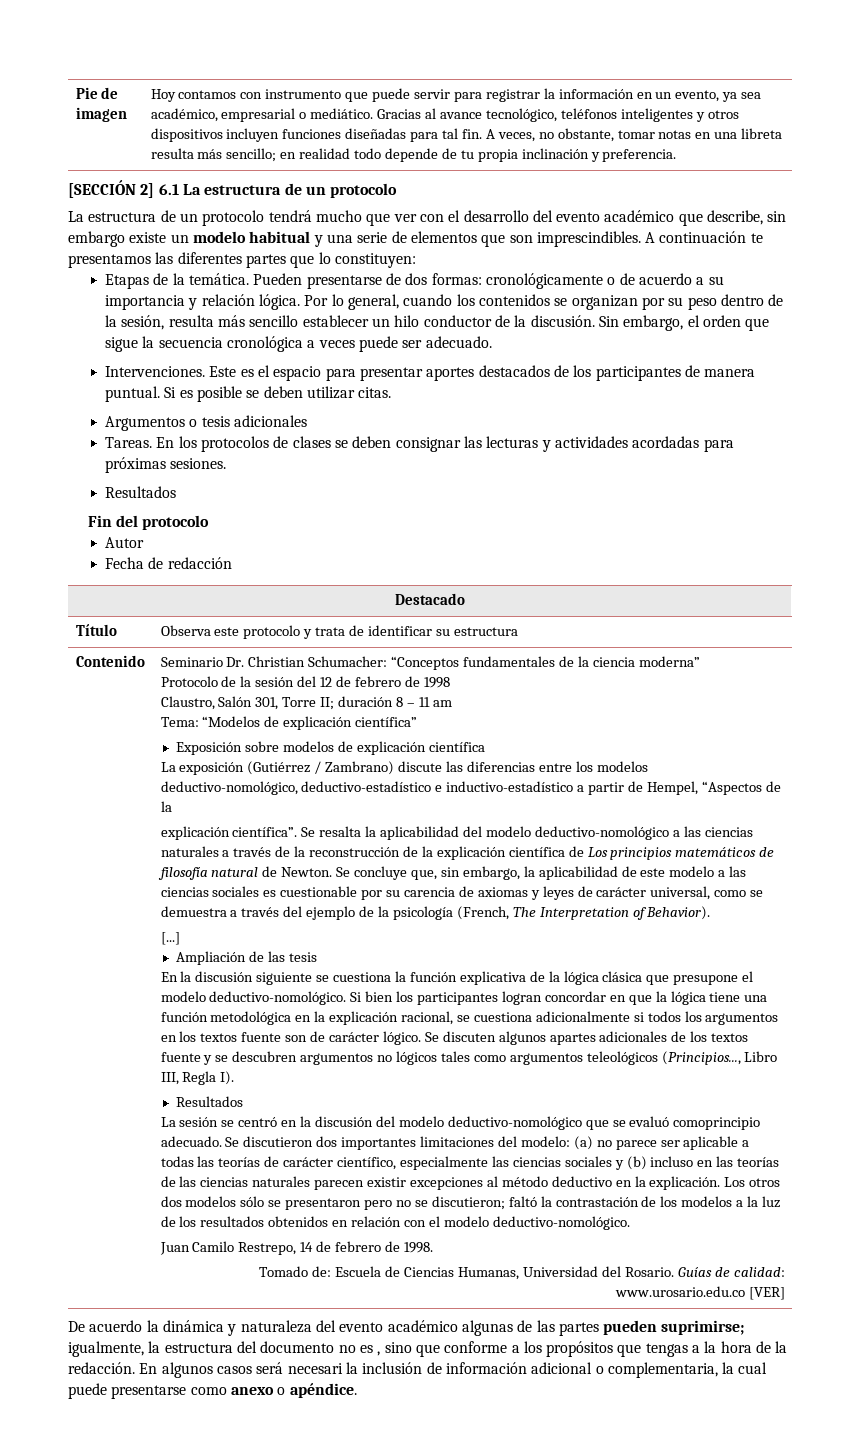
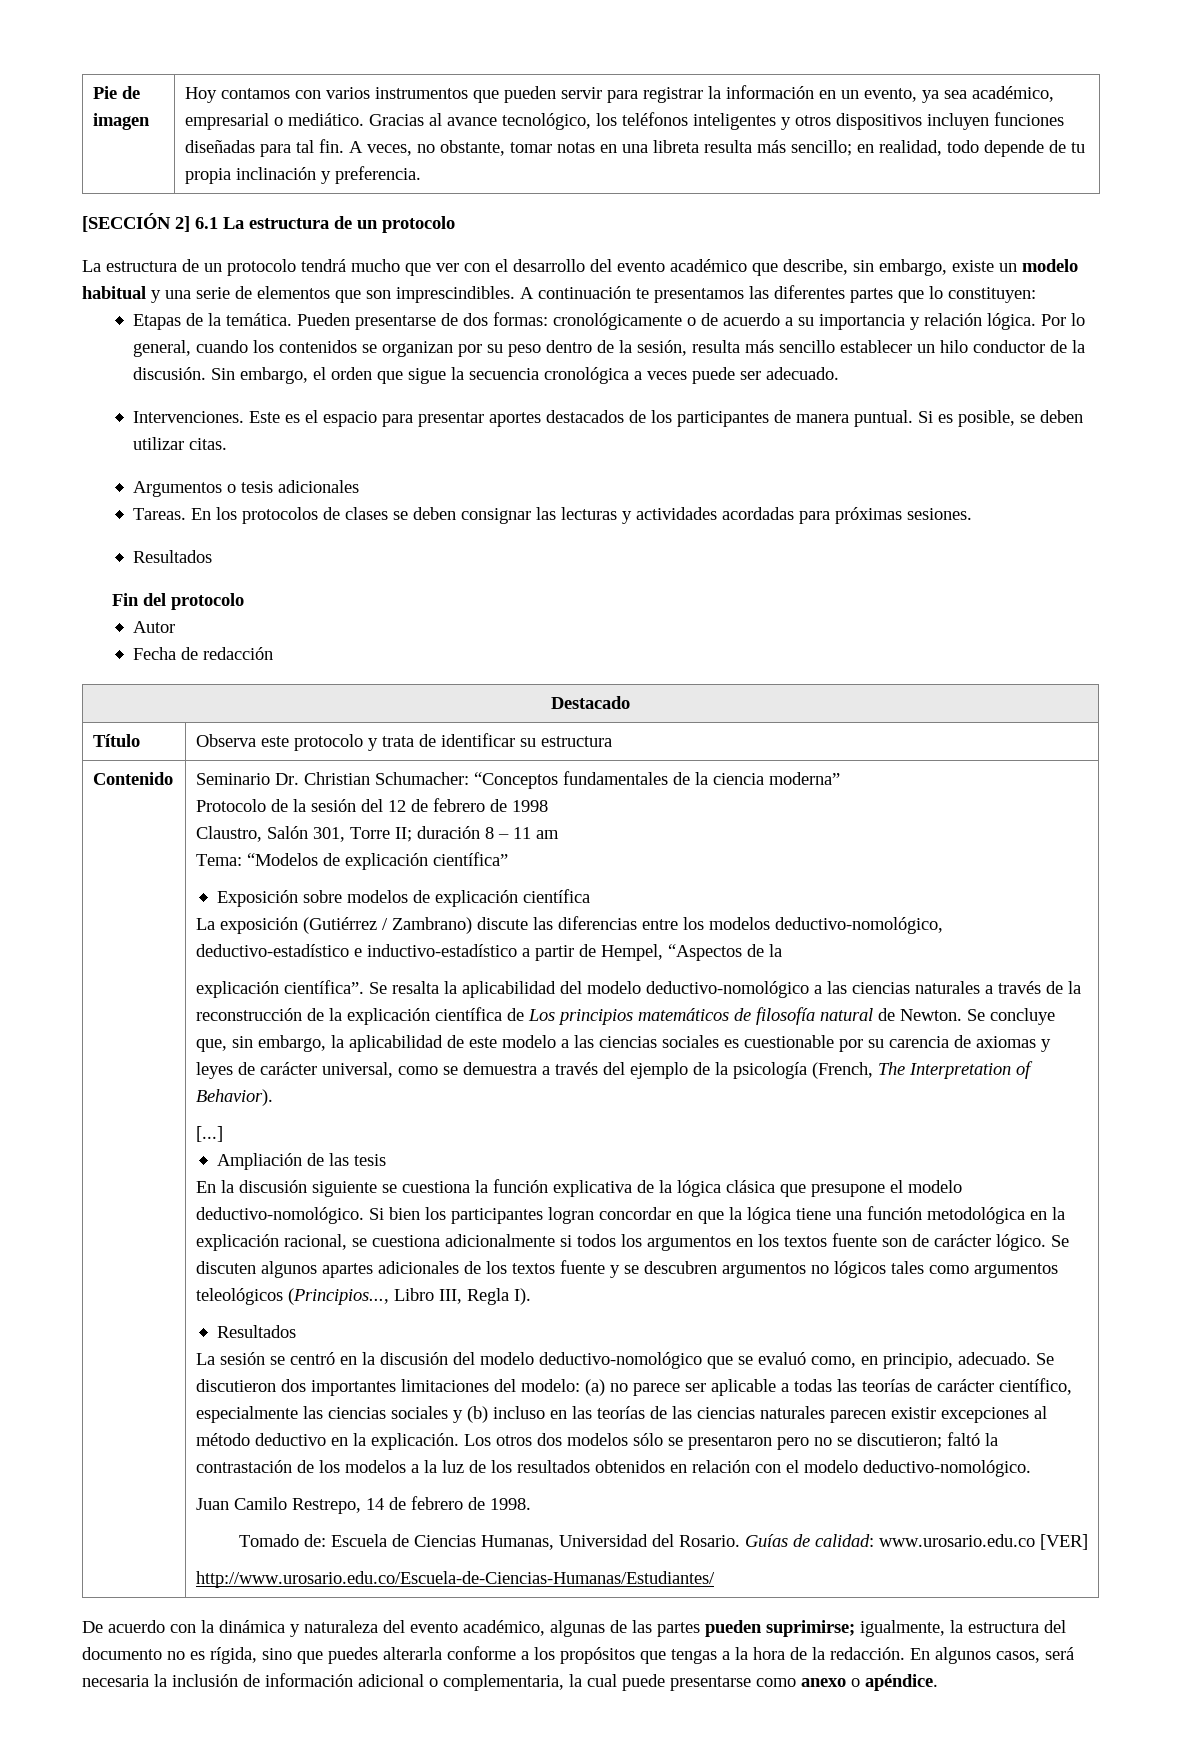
[265,88,411,102] instrumento que puede -> [326,86,557,103] varios instrumentos que pueden
(557, 115) none -> [596,113,618,126] los
[299,148,351,159] realidad -> [879,140,943,156] realidad,
[68,231,125,247] embargo -> [879,259,947,276] embargo,
[197,386,243,402] posible -> [957,410,1015,427] posible,
[673,1117,761,1130] comoprincipio -> [811,1353,954,1369] como, en principio,
(785, 1293) none -> [196,1571,716,1588] // http://www.urosario.edu.co/Escuela-de-Ciencias-Humanas/Estudiantes/
(143, 1326) none -> [170,1624,196,1633] con
[387,1320,458,1332] académico -> [463,1620,545,1636] académico,
[377,1351,381,1356] , -> [210,1647,257,1664] rígida,
(440, 1350) none -> [328,1647,442,1664] puedes alterarla
[216,1362,343,1374] casos será necesari -> [996,1647,1074,1663] [82,1675,149,1687] casos, será necesaria

